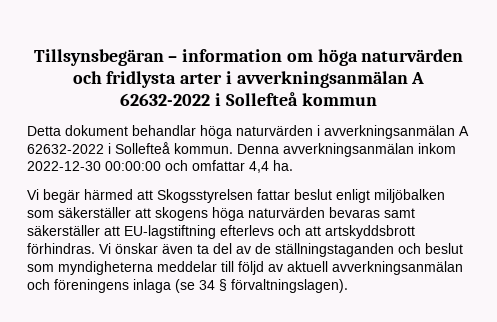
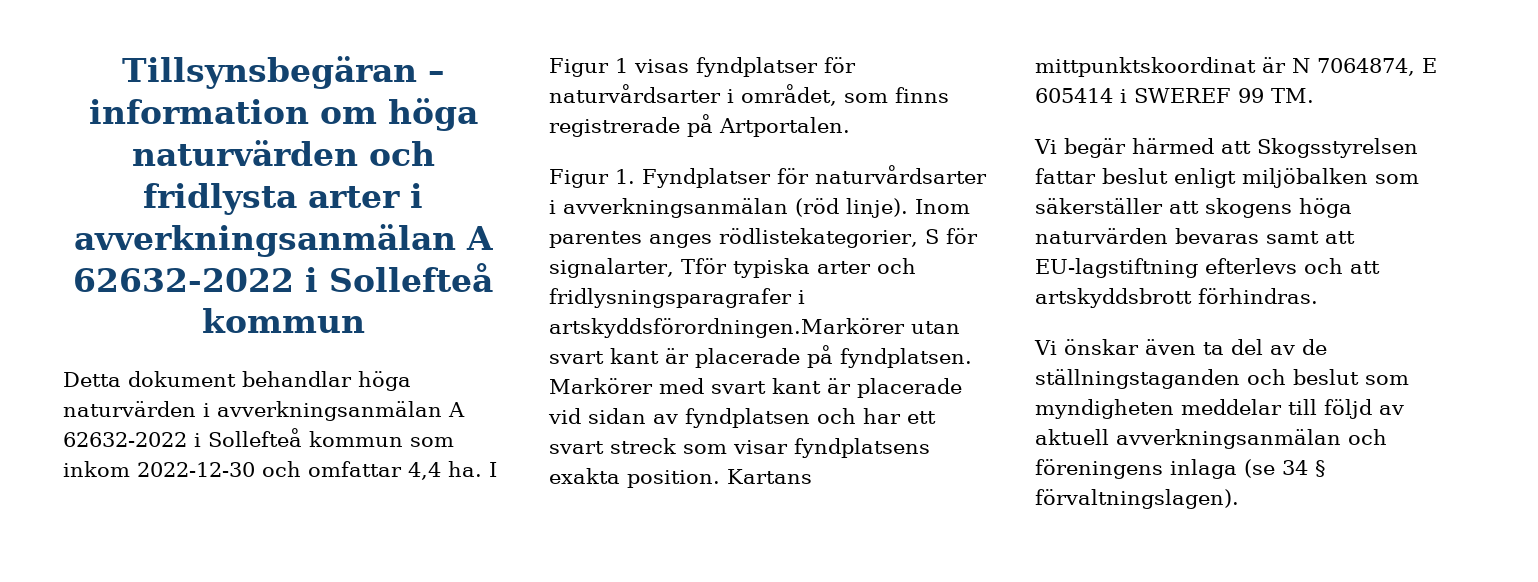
[174,143,414,157] kommun. Denna avverkningsanmälan -> [309,431,454,447] kommun som
[105,161,161,171] 00:00:00 -> (255, 469) none
(293, 165) none -> [489,462,497,477] [549,57,856,77] [549,84,949,106] [549,114,850,137] [549,165,987,188] [549,198,970,218] [549,228,978,248] [549,258,916,278] [549,288,805,308] [549,318,960,338] [549,345,972,368] [549,378,962,398] [548,408,936,428] [549,438,930,458] [549,468,812,488] [1035,57,1437,77] [1035,88,1314,103] I Figur 1 visas fyndplatser för naturvårdsarter i området, som finns registrerade på Artportalen. // Figur 1. Fyndplatser för naturvårdsarter i avverkningsanmälan (röd linje). Inom parentes anges rödlistekategorier, S för signalarter, Tför typiska arter och fridlysningsparagrafer i artskyddsförordningen.Markörer utan svart kant är placerade på fyndplatsen. Markörer med svart kant är placerade vid sidan av fyndplatsen och har ett svart streck som visar fyndplatsens exakta position. Kartans mittpunktskoordinat är N 7064874, E 605414 i SWEREF 99 TM.
[27,225,100,236] säkerställer -> (1319, 237) none
(95, 248) none -> (1318, 296) //
[58,261,153,275] myndigheterna -> [1035,399,1174,419] myndigheten

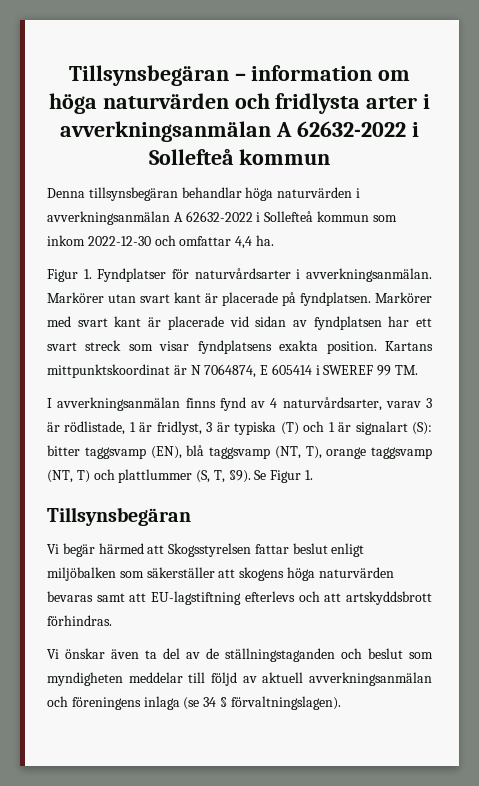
[63,371,236,387] Detta dokument -> [47,187,178,201] Denna tillsynsbegäran
[489,462,497,477] [549,57,856,77] [549,84,949,106] [549,114,850,137] I Figur 1 visas fyndplatser för naturvårdsarter i området, som finns registrerade på Artportalen. -> (274, 240) none
[563,198,970,218] [549,228,978,248] [549,258,916,278] [549,288,805,308] [549,318,905,338] avverkningsanmälan (röd linje). Inom parentes anges rödlistekategorier, S för signalarter, Tför typiska arter och fridlysningsparagrafer i artskyddsförordningen.Markörer -> [306,268,432,282] [47,292,104,303] avverkningsanmälan. Markörer
[817,408,856,424] och -> (382, 323) none
(1314, 95) none -> [47,397,432,411] [47,421,432,435] [47,445,432,459] [47,469,314,483] [47,507,191,526] // I avverkningsanmälan finns fynd av 4 naturvårdsarter, varav 3 är rödlistade, 1 är fridlyst, 3 är typiska (T) och 1 är signalart (S): bitter taggsvamp (EN), blå taggsvamp (NT, T), orange taggsvamp (NT, T) och plattlummer (S, T, §9). Se Figur 1. // Tillsynsbegäran

